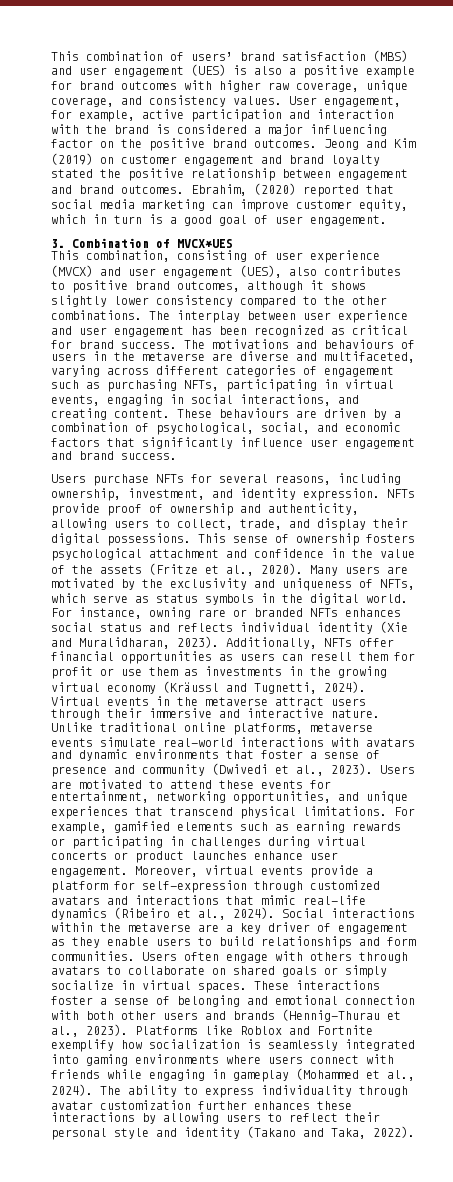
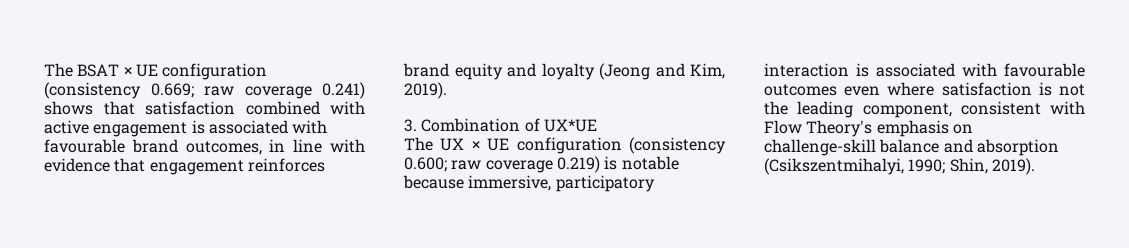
[51,50,408,62] [51,64,415,78] [51,80,408,93] [51,95,401,107] [51,109,394,122] [51,124,387,136] [51,138,416,151] [51,153,380,166] [51,168,408,181] [51,183,394,197] [51,199,408,212] [51,214,387,226] [51,238,233,248] [51,250,380,263] [51,265,401,278] [51,280,366,293] [51,295,387,308] [51,310,408,323] [51,325,408,337] [51,339,415,349] [51,351,415,363] [51,365,394,377] [51,379,394,392] [51,394,359,406] [51,408,401,420] [51,422,401,435] [51,437,415,449] [51,451,177,460] [51,473,401,486] [51,488,415,501] [51,503,359,516] [51,518,408,531] [51,533,415,546] [51,548,415,561] [51,563,408,576] [51,578,415,591] [51,593,408,605] [51,607,401,619] [51,621,408,634] [51,636,394,649] [51,651,415,664] [51,666,387,679] [51,681,366,694] [51,696,366,706] [51,708,380,720] [51,722,373,735] [51,737,415,747] [51,749,380,761] [51,763,415,777] [51,779,331,789] [51,791,408,804] [51,806,415,819] [51,821,401,834] [51,836,366,849] [51,851,338,863] [51,865,373,878] [51,880,380,893] [51,895,366,905] [51,907,415,920] [51,922,408,934] [51,936,416,949] [51,951,408,963] [51,965,387,978] [51,980,380,993] [51,995,415,1007] [51,1009,401,1022] [51,1024,373,1037] [51,1039,415,1052] [51,1054,394,1066] [51,1068,415,1082] [51,1084,408,1098] [51,1100,352,1110] [51,1112,380,1124] [51,1126,415,1140] This combination of users’ brand satisfaction (MBS) and user engagement (UES) is also a positive example for brand outcomes with higher raw coverage, unique coverage, and consistency values. User engagement, for example, active participation and interaction with the brand is considered a major influencing factor on the positive brand outcomes. Jeong and Kim (2019) on customer engagement and brand loyalty stated the positive relationship between engagement and brand outcomes. Ebrahim, (2020) reported that social media marketing can improve customer equity, which in turn is a good goal of user engagement. // 3. Combination of MVCX*UES // This combination, consisting of user experience (MVCX) and user engagement (UES), also contributes to positive brand outcomes, although it shows slightly lower consistency compared to the other combinations. The interplay between user experience and user engagement has been recognized as critical for brand success. The motivations and behaviours of users in the metaverse are diverse and multifaceted, varying across different categories of engagement such as purchasing NFTs, participating in virtual events, engaging in social interactions, and creating content. These behaviours are driven by a combination of psychological, social, and economic factors that significantly influence user engagement and brand success. // Users purchase NFTs for several reasons, including ownership, investment, and identity expression. NFTs provide proof of ownership and authenticity, allowing users to collect, trade, and display their digital possessions. This sense of ownership fosters psychological attachment and confidence in the value of the assets (Fritze et al., 2020). Many users are motivated by the exclusivity and uniqueness of NFTs, which serve as status symbols in the digital world. For instance, owning rare or branded NFTs enhances social status and reflects individual identity (Xie and Muralidharan, 2023). Additionally, NFTs offer financial opportunities as users can resell them for profit or use them as investments in the growing virtual economy (Kräussl and Tugnetti, 2024). Virtual events in the metaverse attract users through their immersive and interactive nature. Unlike traditional online platforms, metaverse events simulate real-world interactions with avatars and dynamic environments that foster a sense of presence and community (Dwivedi et al., 2023). Users are motivated to attend these events for entertainment, networking opportunities, and unique experiences that transcend physical limitations. For example, gamified elements such as earning rewards or participating in challenges during virtual concerts or product launches enhance user engagement. Moreover, virtual events provide a platform for self-expression through customized avatars and interactions that mimic real-life dynamics (Ribeiro et al., 2024). Social interactions within the metaverse are a key driver of engagement as they enable users to build relationships and form communities. Users often engage with others through avatars to collaborate on shared goals or simply socialize in virtual spaces. These interactions foster a sense of belonging and emotional connection with both other users and brands (Hennig-Thurau et al., 2023). Platforms like Roblox and Fortnite exemplify how socialization is seamlessly integrated into gaming environments where users connect with friends while engaging in gameplay (Mohammed et al., 2024). The ability to express individuality through avatar customization further enhances these interactions by allowing users to reflect their personal style and identity (Takano and Taka, 2022). -> [44,63,268,80] [44,82,365,99] [44,101,365,115] [44,120,328,137] [44,139,365,155] [44,158,325,175] [403,63,725,80] [404,82,447,99] [404,118,597,132] [404,137,726,154] [404,156,679,173] [403,175,655,192] [764,63,1085,77] [764,82,1085,96] [764,101,1085,118] [764,120,973,137] [764,139,1059,156] [764,158,1035,175] The BSAT × UE configuration (consistency 0.669; raw coverage 0.241) shows that satisfaction combined with active engagement is associated with favourable brand outcomes, in line with evidence that engagement reinforces brand equity and loyalty (Jeong and Kim, 2019). // 3. Combination of UX*UE // The UX × UE configuration (consistency 0.600; raw coverage 0.219) is notable because immersive, participatory interaction is associated with favourable outcomes even where satisfaction is not the leading component, consistent with Flow Theory's emphasis on challenge-skill balance and absorption (Csikszentmihalyi, 1990; Shin, 2019).

